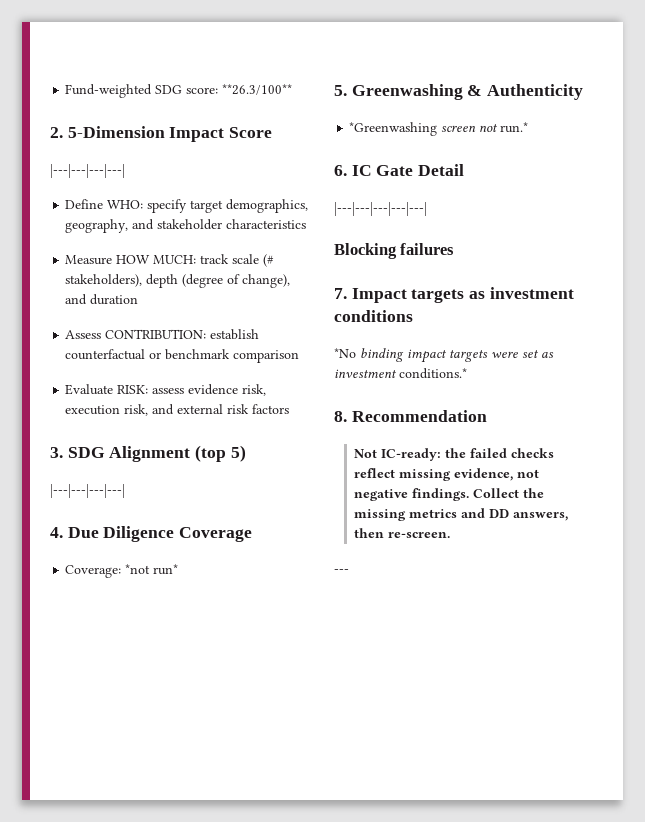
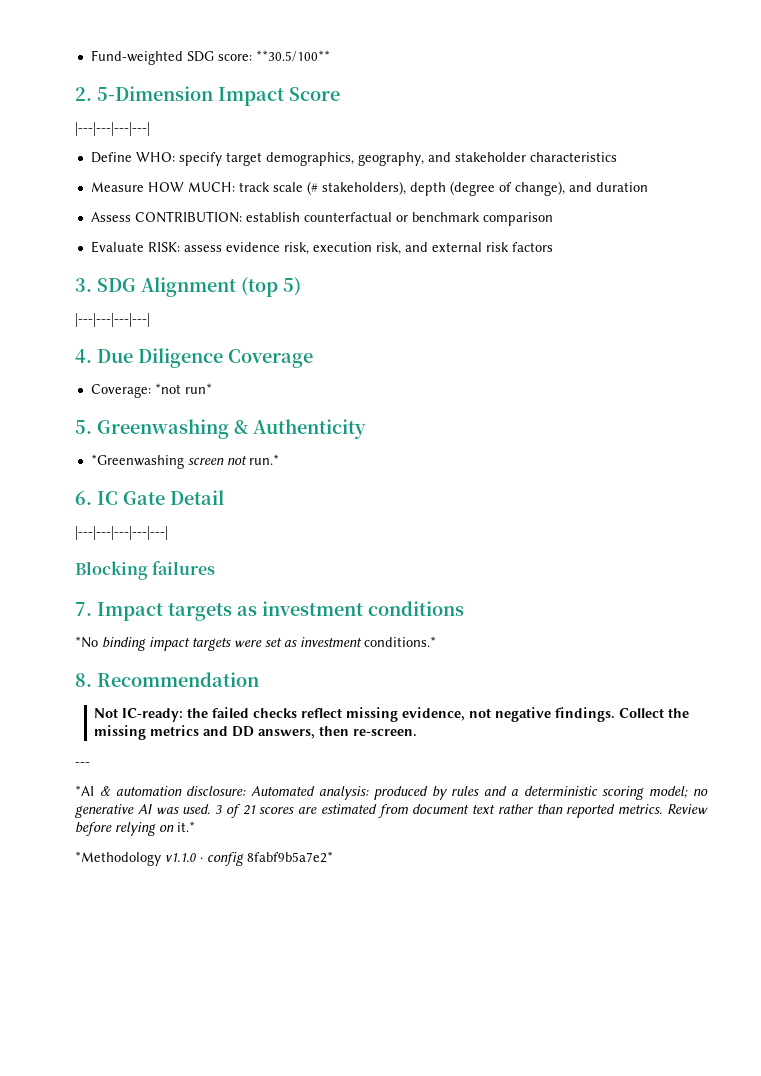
[222,84,293,95] **26.3/100** -> [255,50,330,62] **30.5/100**
(349, 571) none -> [75,785,709,800] [75,804,708,818] [75,821,195,836] [75,851,333,866] // *AI & automation disclosure: Automated analysis: produced by rules and a deterministic scoring model; no generative AI was used. 3 of 21 scores are estimated from document text rather than reported metrics. Review before relying on it.* // *Methodology v1.1.0 · config 8fabf9b5a7e2*

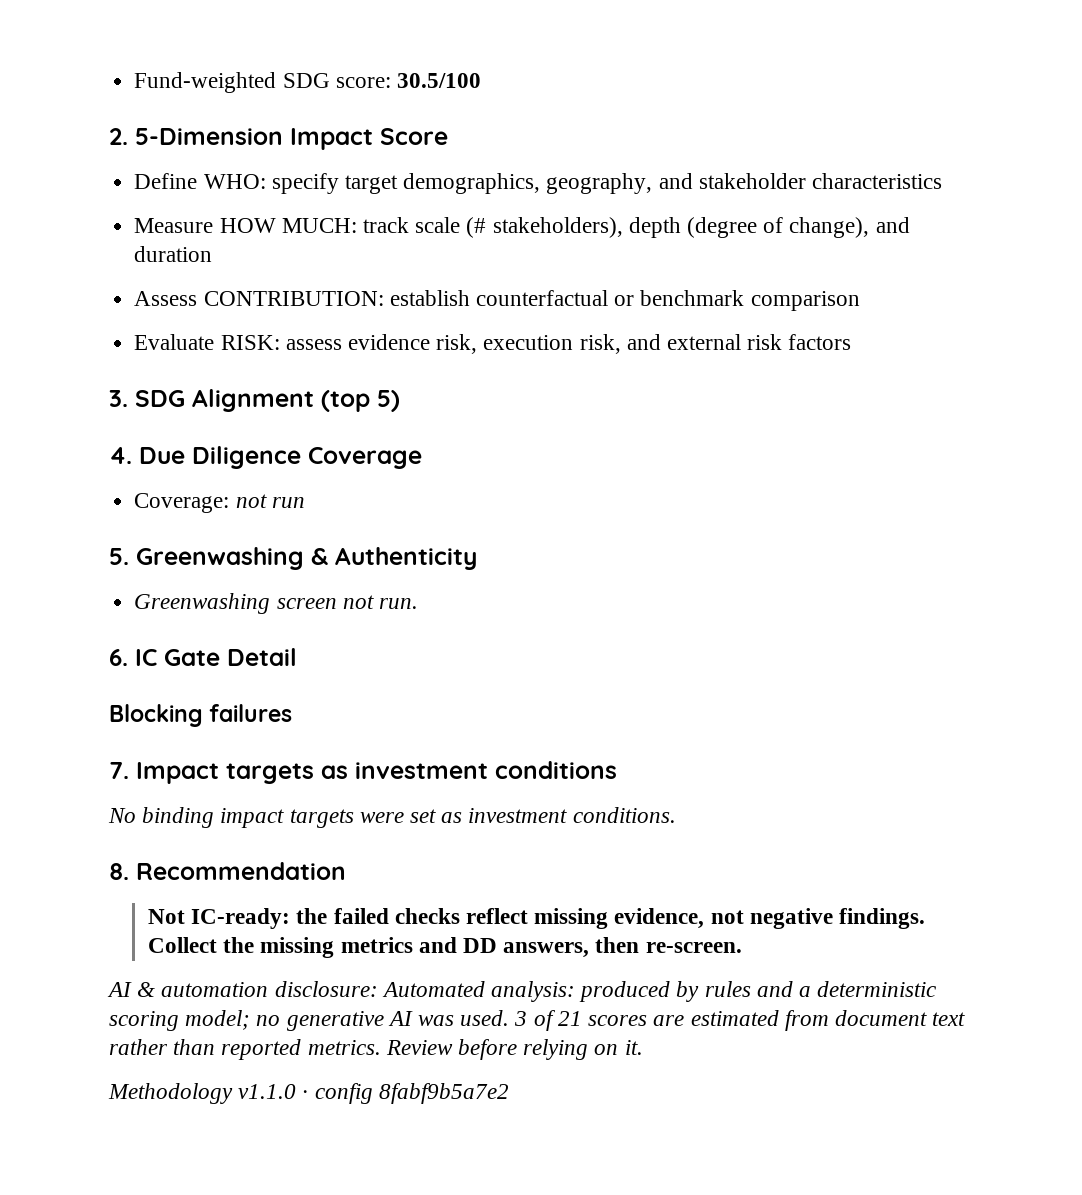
[255,50,330,62] **30.5/100** -> [396,73,481,88] 30.5/100
[75,122,150,136] // |---|---|---|---| -> (448, 136) none
[75,313,150,327] // |---|---|---|---| -> (400, 401) none
[154,383,212,394] *not run* -> [235,494,305,508] not run
[90,454,184,469] *Greenwashing -> [134,593,271,614] Greenwashing
[248,454,279,465] run.* -> [378,598,418,609] run.
[75,526,168,540] // |---|---|---|---|---| -> (297, 657) none
[75,636,98,648] *No -> [108,808,136,823] No
[364,636,436,647] conditions.* -> [572,807,676,823] conditions.
[75,762,90,766] [75,785,94,796] --- // *AI -> [107,982,132,997] AI
[177,821,195,832] [75,851,161,866] it.* // *Methodology -> [624,1040,643,1055] [108,1083,233,1104] it. // Methodology
[247,851,333,863] 8fabf9b5a7e2* -> [378,1083,509,1104] 8fabf9b5a7e2

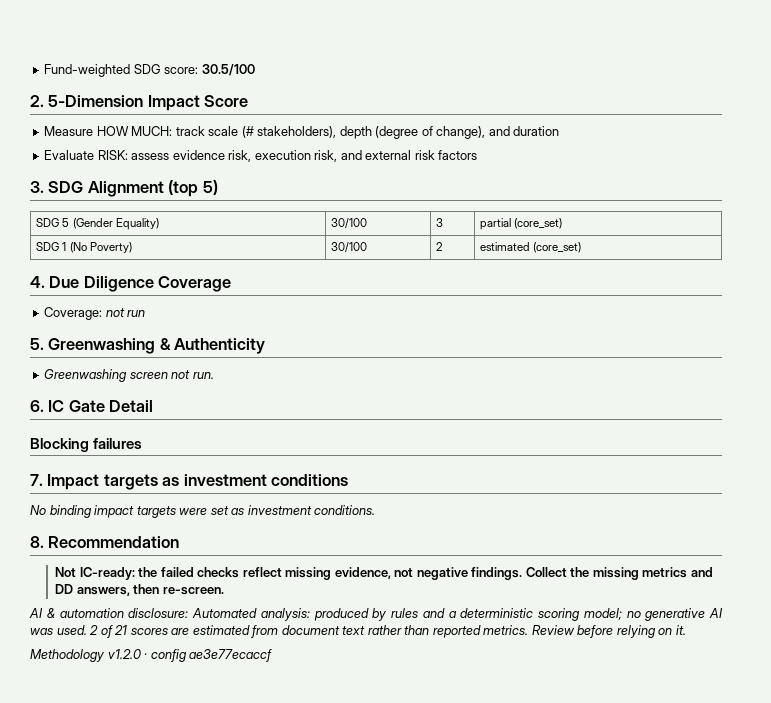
[134,173,942,194] // Define WHO: specify target demographics, geography, and stakeholder characteristics -> (249, 101) none
[134,290,860,311] // Assess CONTRIBUTION: establish counterfactual or benchmark comparison -> (560, 131) none
(400, 401) none -> [36,218,159,230] [331,218,368,229] [436,218,444,227] [480,218,563,230] [36,242,132,253] [331,242,368,253] [436,242,443,251] [480,242,582,253] // SDG 5 (Gender Equality) | 30/100 | 3 | partial (core_set) // SDG 1 (No Poverty) | 30/100 | 2 | estimated (core_set)
[514,1011,528,1026] 3 -> [89,625,99,635] 2
[238,1084,297,1099] v1.1.0 -> [107,649,142,659] v1.2.0
[378,1083,509,1104] 8fabf9b5a7e2 -> [189,649,273,662] ae3e77ecaccf

